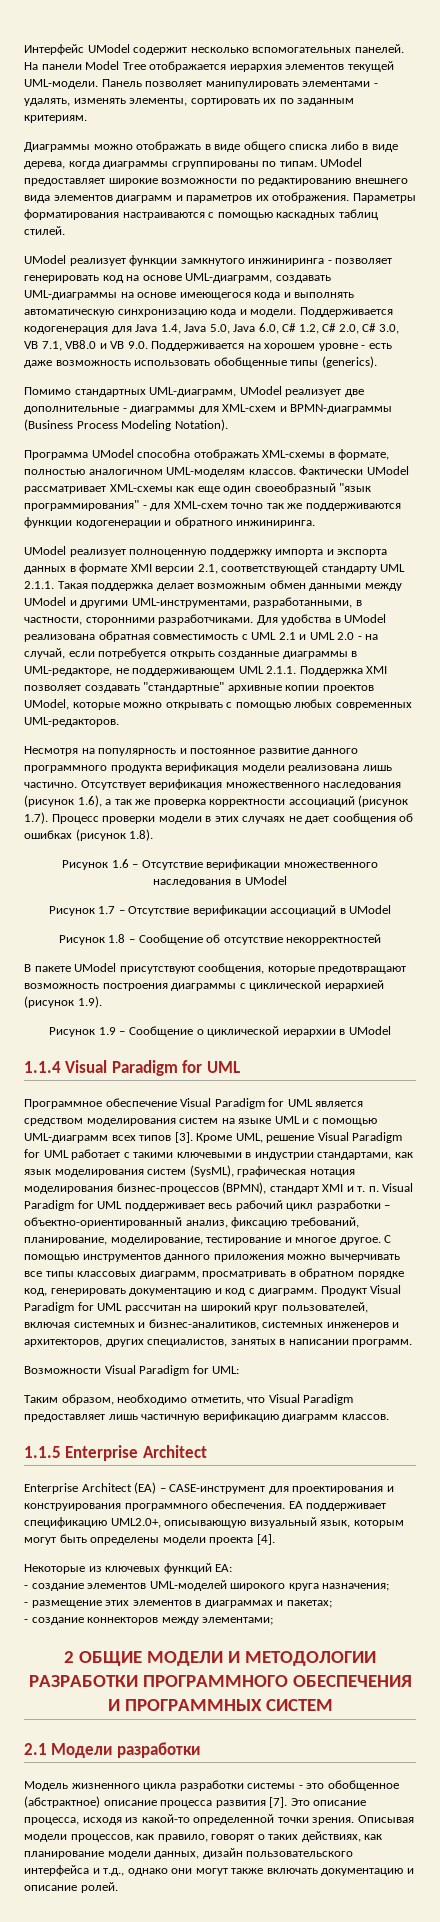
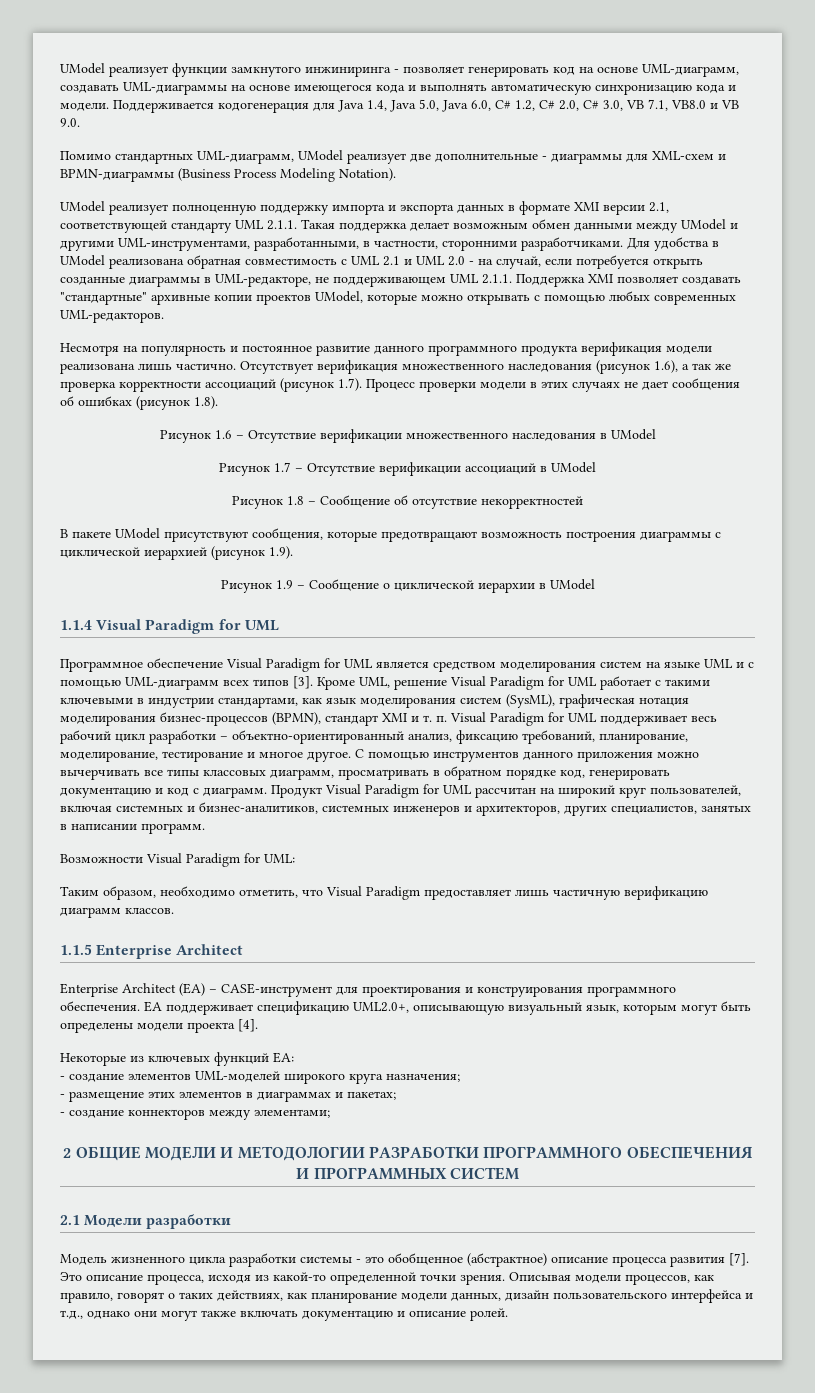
[24,44,404,55] [24,61,394,72] [24,79,378,89] [24,98,355,106] [24,115,87,123] [24,141,398,152] [24,158,363,169] [24,178,408,186] [24,192,416,203] [24,209,378,220] [24,226,65,235] Интерфейс UModel содержит несколько вспомогательных панелей. На панели Model Tree отображается иерархия элементов текущей UML-модели. Панель позволяет манипулировать элементами - удалять, изменять элементы, сортировать их по заданным критериям. // Диаграммы можно отображать в виде общего списка либо в виде дерева, когда диаграммы сгруппированы по типам. UModel предоставляет широкие возможности по редактированию внешнего вида элементов диаграмм и параметров их отображения. Параметры форматирования настраиваются с помощью каскадных таблиц стилей. // -> (60, 68) none
[151,341,392,351] [24,356,377,368] Поддерживается на хорошем уровне - есть даже возможность использовать обобщенные типы (generics). -> (80, 122) none
[24,449,390,460] [24,466,409,477] [24,483,372,494] [24,500,401,511] [24,517,316,528] // Программа UModel способна отображать XML-схемы в формате, полностью аналогичном UML-моделям классов. Фактически UModel рассматривает XML-схемы как еще один своеобразный "язык программирования" - для XML-схем точно так же поддерживаются функции кодогенерации и обратного инжиниринга. -> (396, 174) none

